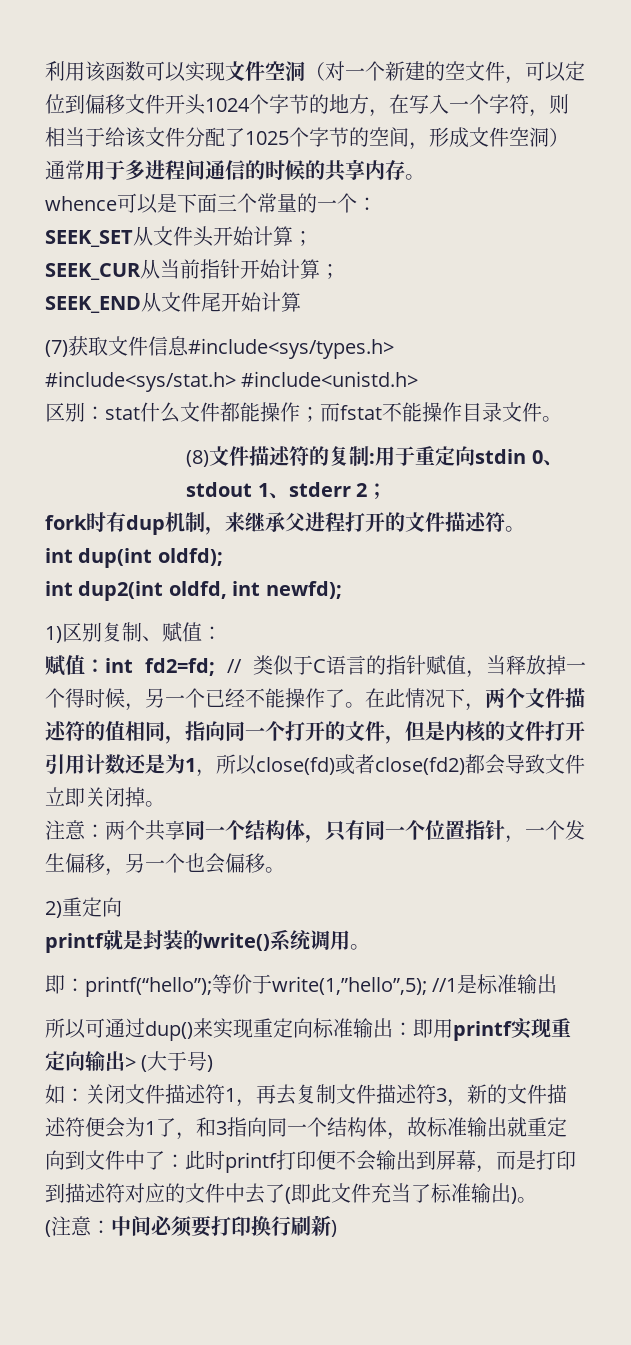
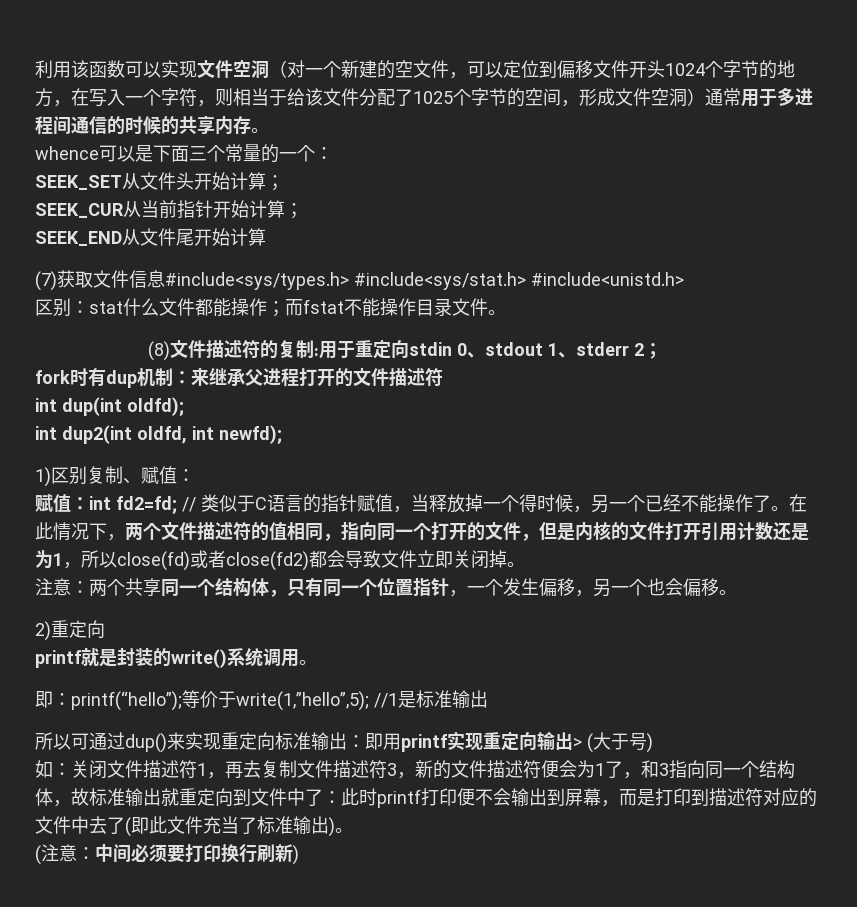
[205,526,225,535] ， -> [173,371,191,384] ：
[505,526,525,532] 。 -> (443, 377) none

